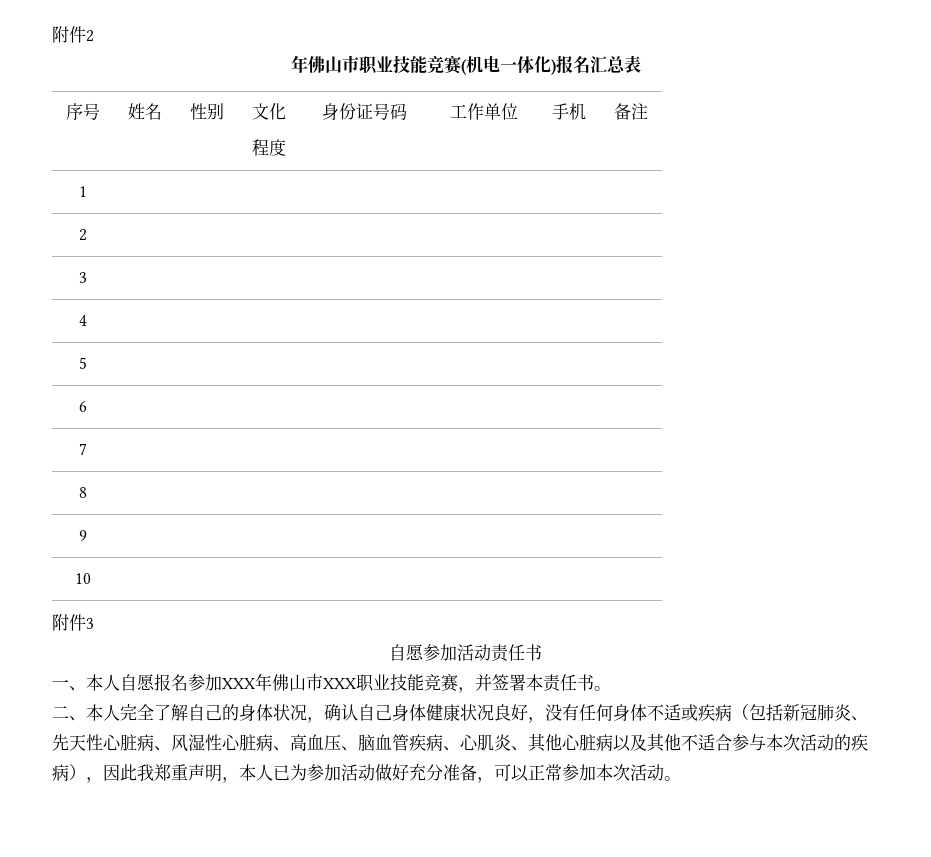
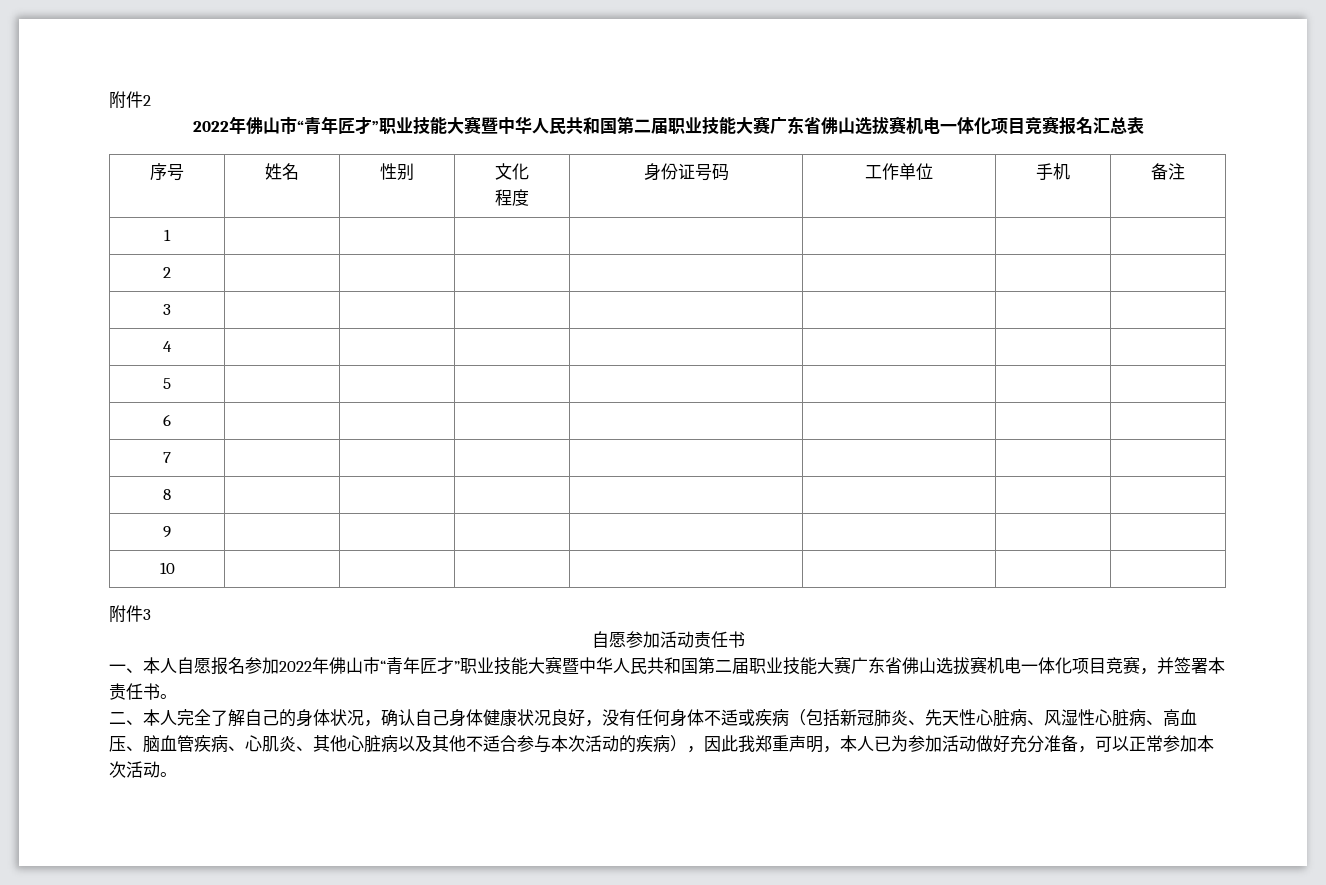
[290,55,556,75] 年佛山市职业技能竞赛(机电一体化) -> [192,116,1059,135] 2022年佛山市“青年匠才”职业技能大赛暨中华人民共和国第二届职业技能大赛广东省佛山选拔赛机电一体化项目竞赛
[222,673,424,692] XXX年佛山市XXX职业技能 -> [279,656,1106,675] 2022年佛山市“青年匠才”职业技能大赛暨中华人民共和国第二届职业技能大赛广东省佛山选拔赛机电一体化项目

